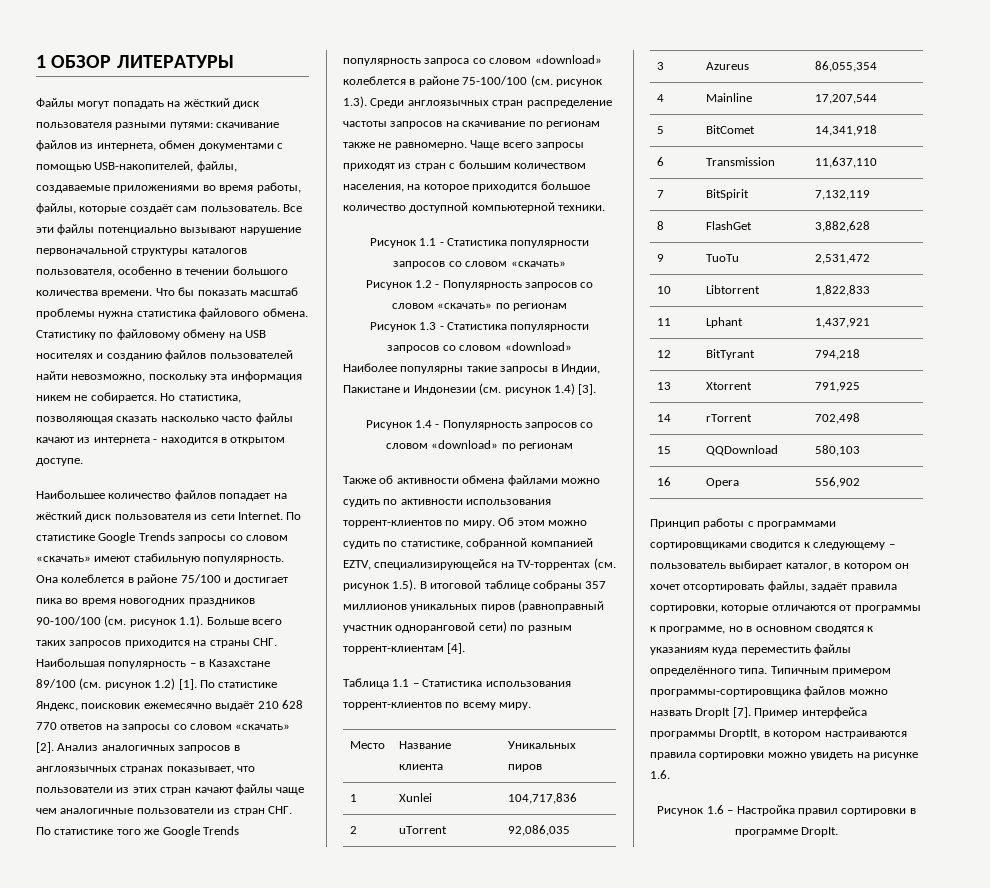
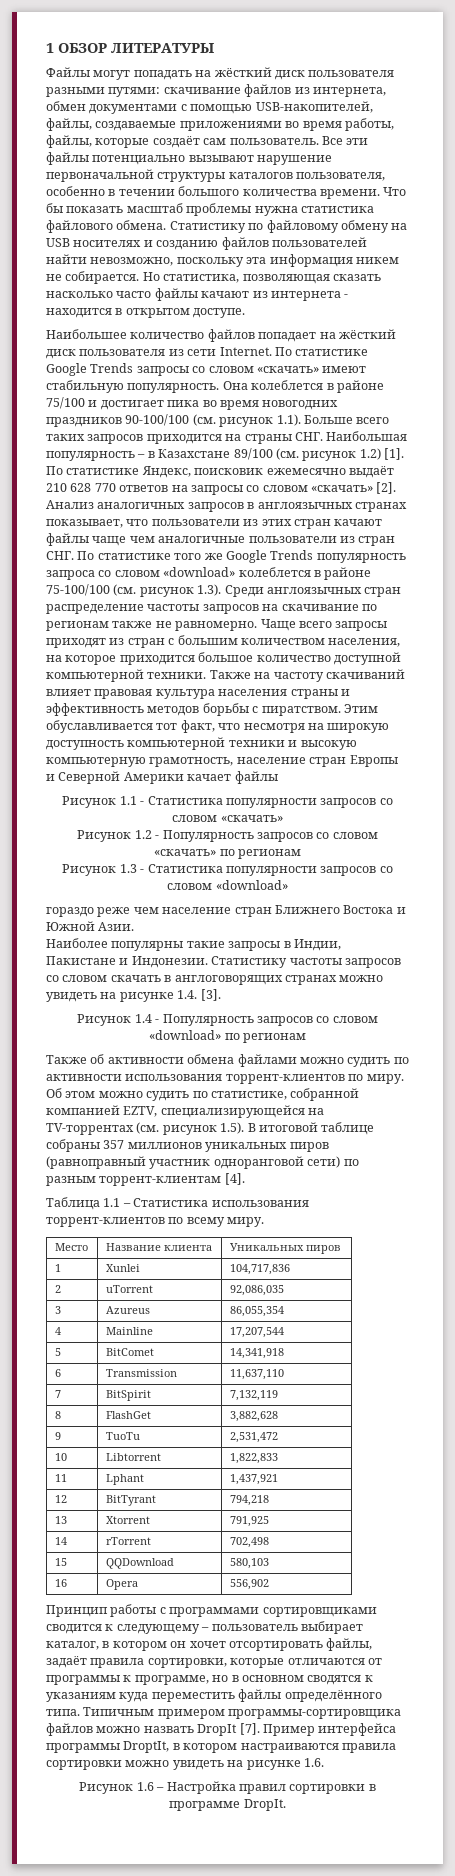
(606, 208) none -> [209,669,405,682] [46,689,350,699] [46,703,378,716] [46,720,390,733] [46,737,357,750] [46,755,398,767] [46,771,278,784] Также на частоту скачиваний влияет правовая культура населения страны и эффективность методов борьбы с пиратством. Этим обуславливается тот факт, что несмотря на широкую доступность компьютерной техники и высокую компьютерную грамотность, население стран Европы и Северной Америки качает файлы
(572, 346) none -> [46,905,406,917] [46,921,135,931] // гораздо реже чем население стран Ближнего Востока и Южной Азии.
[413,383,575,395] Индонезии (см. рисунок 1.4) -> [131,956,401,968] [46,975,384,985] [46,990,198,1002] Индонезии. Статистику частоты запросов со словом скачать в англоговорящих странах можно увидеть на рисунке 1.4.

